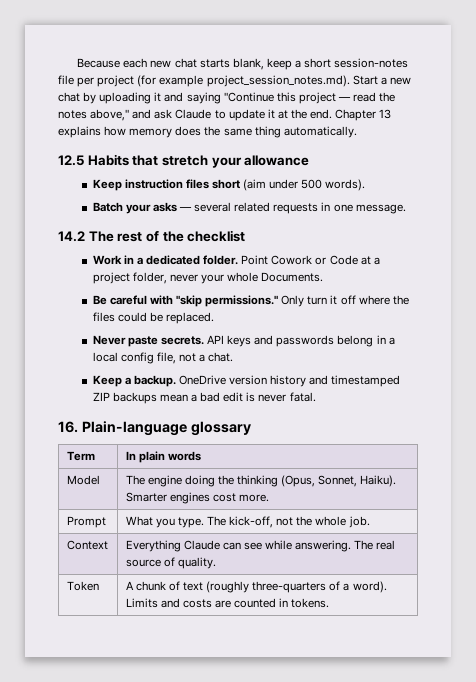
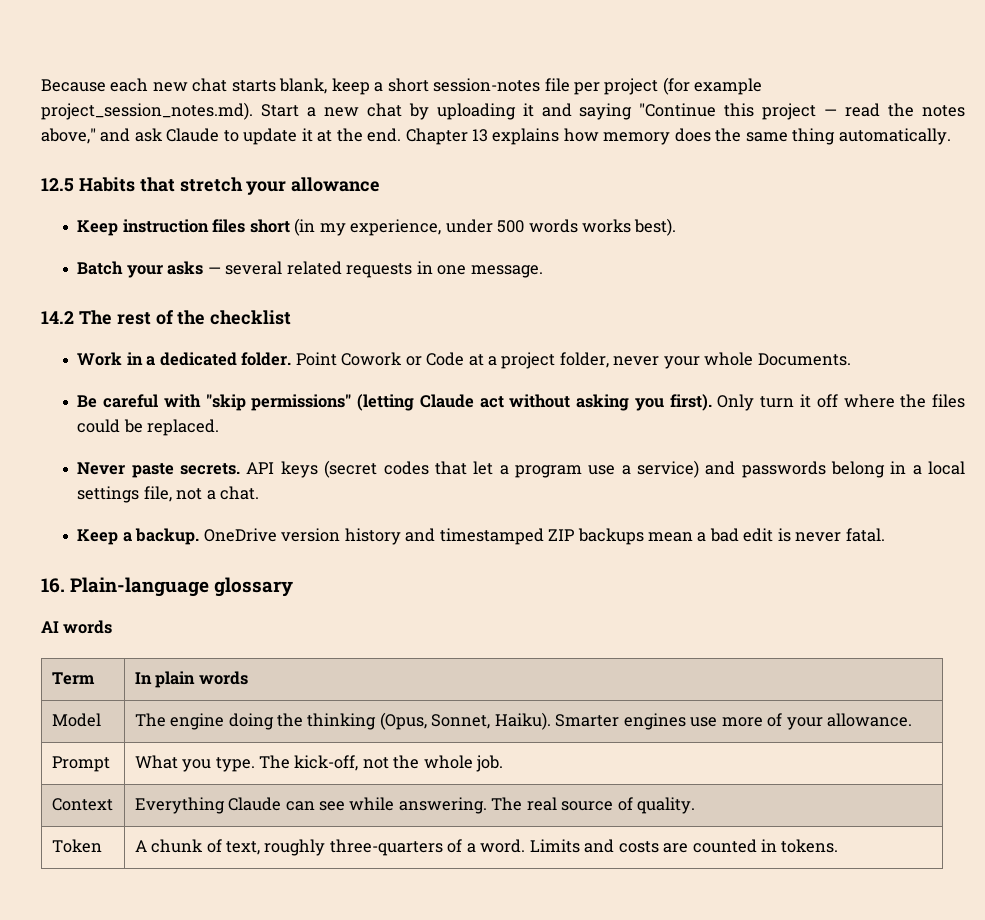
[243,179,366,191] (aim under 500 words). -> [294,218,677,236] (in my experience, under 500 words works best).
[205,295,279,307] permissions." -> [251,394,712,411] permissions" (letting Claude act without asking you first).
(252, 341) none -> [324,460,699,478] (secret codes that let a program use a service)
[120,352,154,364] config -> [77,486,140,503] settings
(251, 428) none -> [41,620,113,634] // AI words
[212,493,270,502] cost more. -> [690,713,913,730] use more of your allowance.
[183,581,250,593] text (roughly -> [226,839,326,856] text, roughly
[352,581,387,593] word). -> [480,839,526,853] word.

